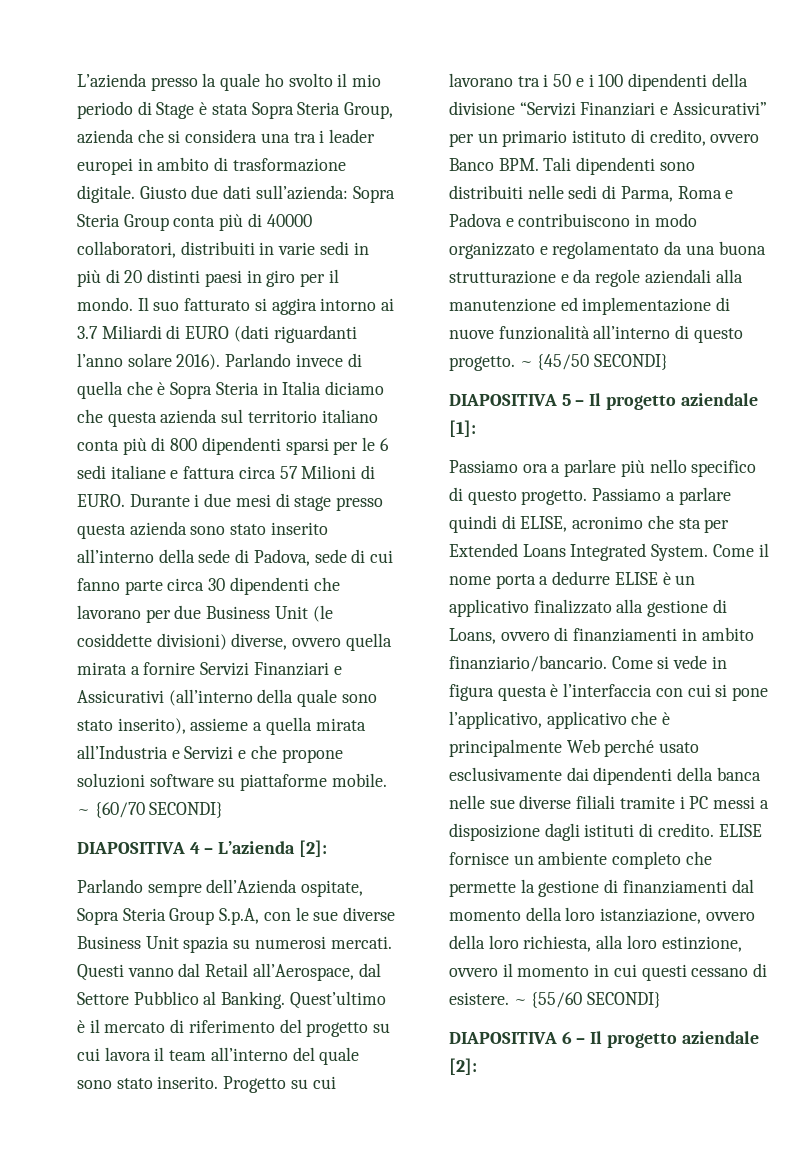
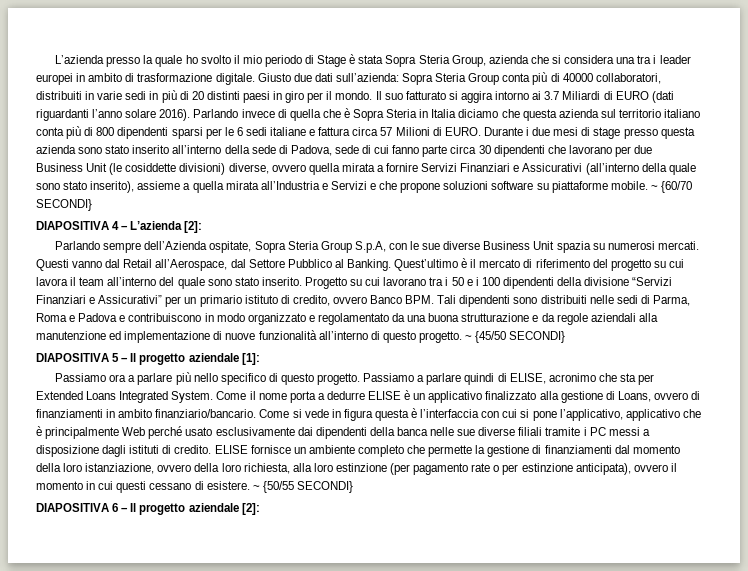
[661,936,742,952] estinzione, -> [335,463,631,475] estinzione (per pagamento rate o per estinzione anticipata),
[531,992,583,1008] {55/60 -> [262,481,294,493] {50/55

